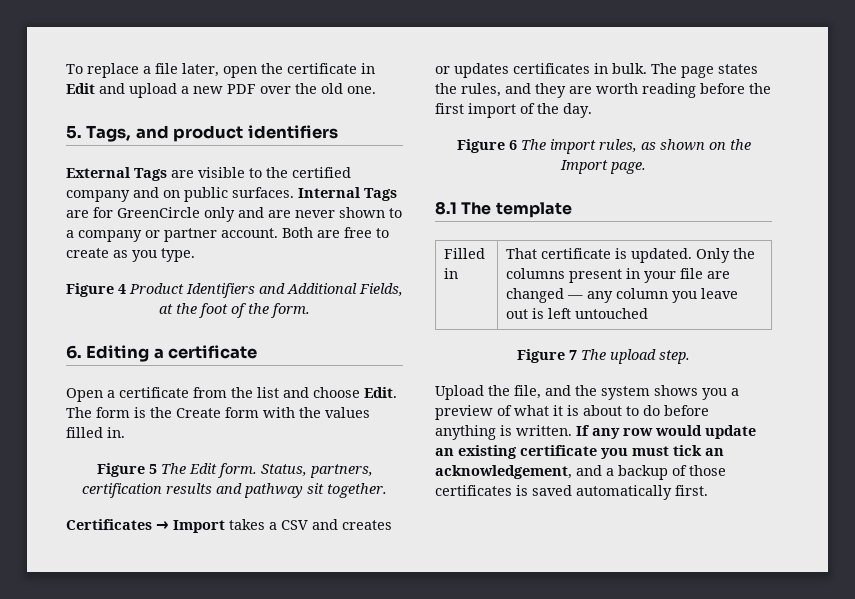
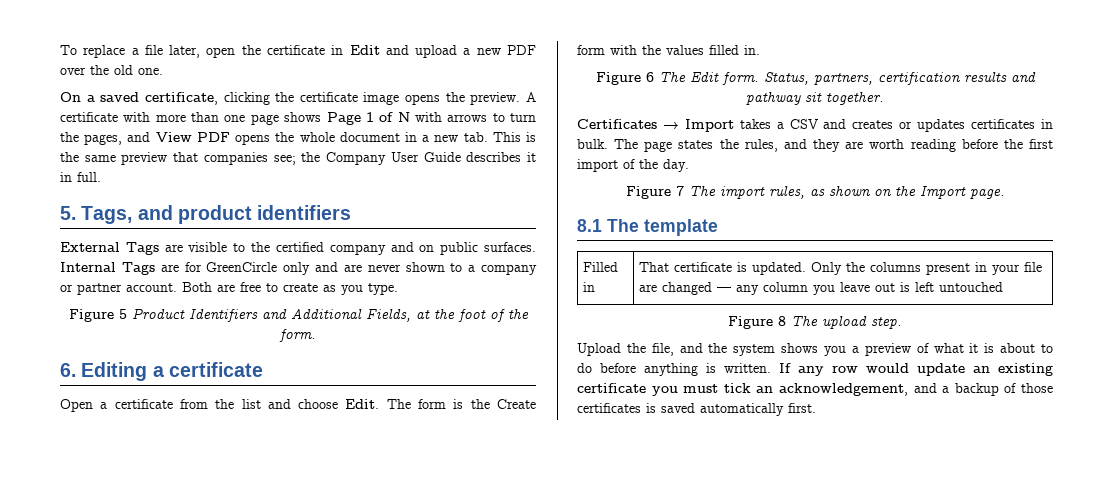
(376, 90) none -> [60,92,536,105] [60,112,536,125] [60,132,536,145] [60,152,537,165] [60,172,101,182] // On a saved certificate, clicking the certificate image opens the preview. A certificate with more than one page shows Page 1 of N with arrows to turn the pages, and View PDF opens the whole document in a new tab. This is the same preview that companies see; the Company User Guide describes it in full.
[118,284,126,294] 4 -> [118,309,127,319] 5
[148,464,157,474] 5 -> [645,72,654,82] 6
[508,140,517,150] 6 -> [675,186,684,196] 7
[569,350,577,360] 7 -> [778,316,786,326] 8

